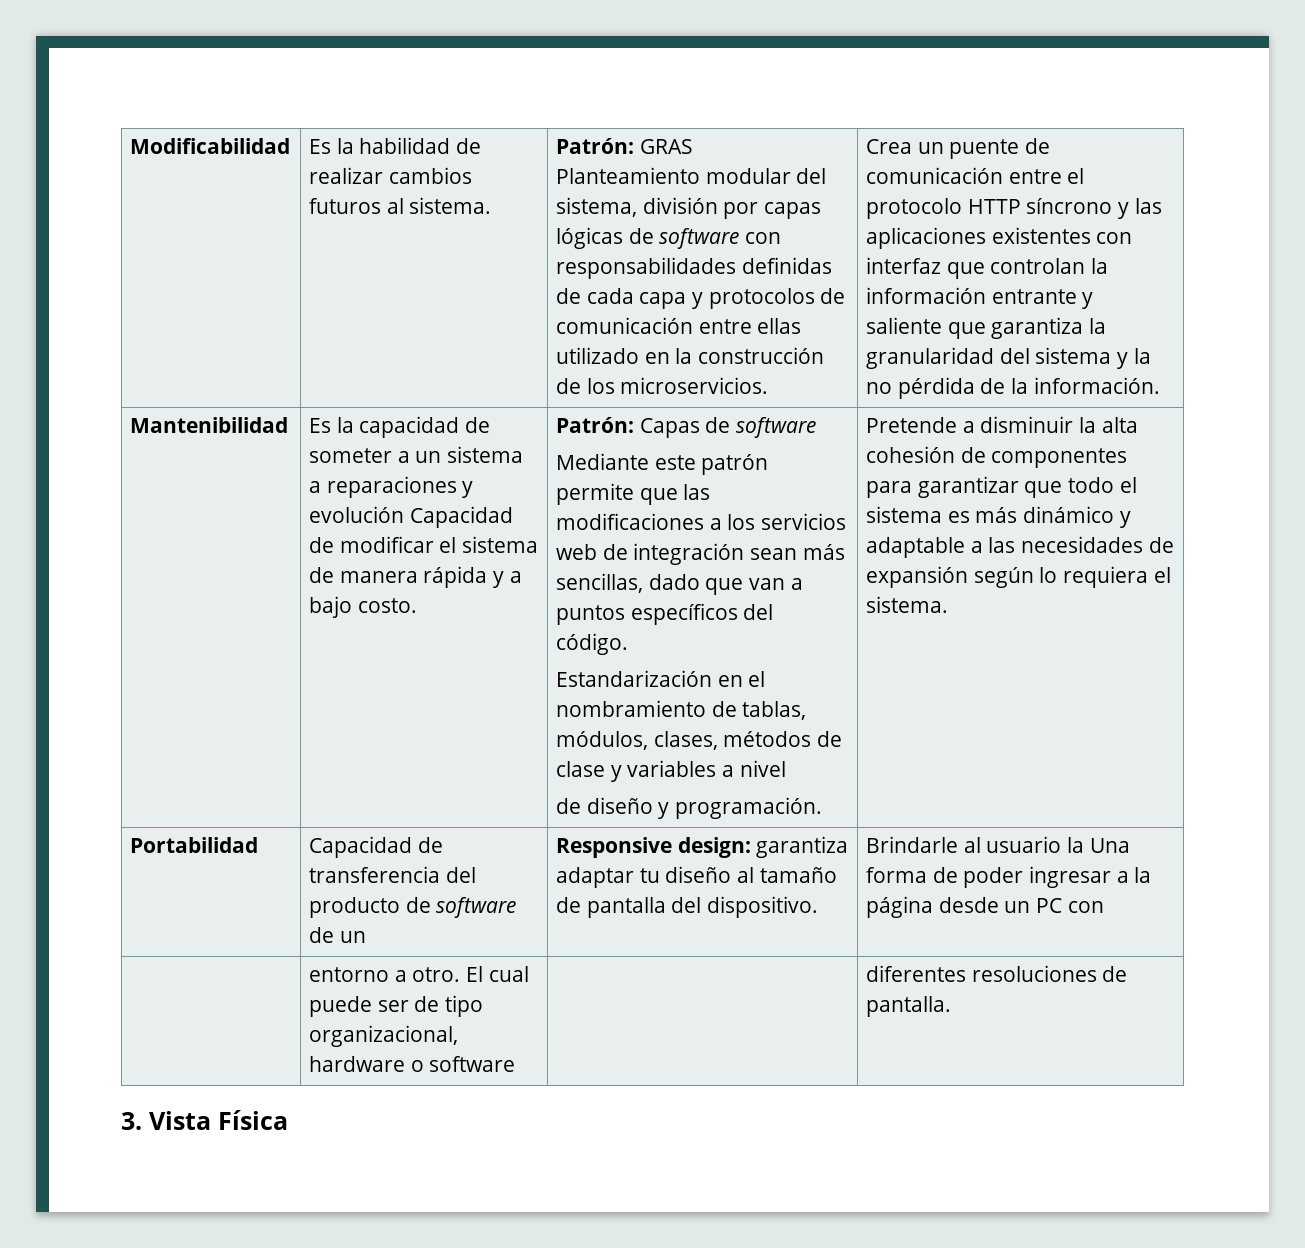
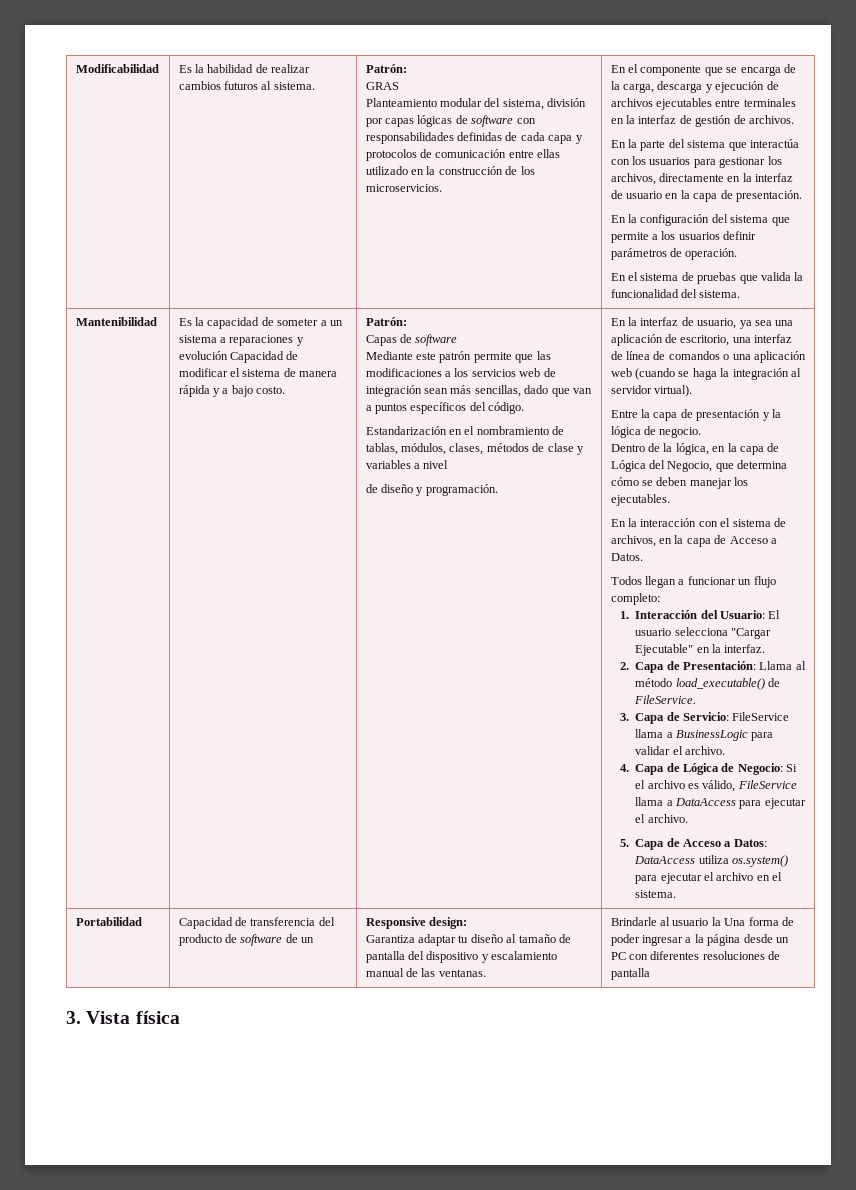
(635, 146) none -> (407, 68) //
[866,138,1051,159] [866,167,1085,184] [866,198,1162,219] [866,227,1133,249] [866,257,1109,279] [866,287,1094,309] [866,317,1107,339] [866,347,1151,369] [866,377,1160,399] Crea un puente de comunicación entre el protocolo HTTP síncrono y las aplicaciones existentes con interfaz que controlan la información entrante y saliente que garantiza la granularidad del sistema y la no pérdida de la información. -> [610,64,796,76] [610,81,779,93] [610,98,796,110] [610,115,794,127] [610,139,799,151] [610,156,782,168] [610,173,794,185] [610,190,802,202] [610,214,790,226] [610,231,757,243] [610,248,738,260] [610,272,804,284] [610,289,741,298] En el componente que se encarga de la carga, descarga y ejecución de archivos ejecutables entre terminales en la interfaz de gestión de archivos. // En la parte del sistema que interactúa con los usuarios para gestionar los archivos, directamente en la interfaz de usuario en la capa de presentación. // En la configuración del sistema que permite a los usuarios definir parámetros de operación. // En el sistema de pruebas que valida la funcionalidad del sistema.
(635, 425) none -> (407, 321) //
[866,416,1138,433] [866,446,1128,468] [866,476,1137,498] [866,506,1131,528] [866,536,1174,558] [866,566,1149,588] Pretende a disminuir la alta cohesión de componentes para garantizar que todo el sistema es más dinámico y adaptable a las necesidades de expansión según lo requiera -> [610,317,794,329] [610,334,793,346] [610,351,806,363] [610,368,801,380] [610,385,693,397] [610,409,781,421] [610,426,702,438] [610,443,780,455] [610,460,788,472] [610,477,749,489] [610,494,670,506] [610,518,786,527] [610,535,777,547] [610,553,643,561] [610,576,776,588] [610,593,660,605] [620,610,781,619] [635,627,772,639] [635,644,766,656] [620,661,806,673] [635,678,781,690] [634,695,697,704] [620,712,790,724] [635,729,774,741] [635,746,726,755] [620,763,798,775] [635,780,797,792] [635,797,806,809] [635,814,688,823] [620,838,767,850] [634,855,789,867] [635,872,770,884] En la interfaz de usuario, ya sea una aplicación de escritorio, una interfaz de línea de comandos o una aplicación web (cuando se haga la integración al servidor virtual). // Entre la capa de presentación y la lógica de negocio. // Dentro de la lógica, en la capa de Lógica del Negocio, que determina cómo se deben manejar los ejecutables. // En la interacción con el sistema de archivos, en la capa de Acceso a Datos. // Todos llegan a funcionar un flujo completo: // 1. Interacción del Usuario: El usuario selecciona "Cargar Ejecutable" en la interfaz. // 2. Capa de Presentación: Llama al método load_executable() de FileService. // 3. Capa de Servicio: FileService llama a BusinessLogic para validar el archivo. // 4. Capa de Lógica de Negocio: Si el archivo es válido, FileService llama a DataAccess para ejecutar el archivo. // 5. Capa de Acceso a Datos: DataAccess utiliza os.system() para ejecutar el archivo en
[756,836,849,858] garantiza -> [365,935,415,943] // Garantiza
[707,896,819,918] dispositivo. -> [426,951,558,963] [365,968,486,977] dispositivo y escalamiento manual de las ventanas.
[309,966,529,982] [309,995,484,1017] [309,1025,459,1047] [309,1056,516,1072] // | entorno a otro. El cual puede ser de tipo organizacional, hardware o software | | -> (649, 957) none
[866,996,952,1017] pantalla. -> [610,968,650,980] pantalla
[218,1110,288,1130] Física -> [135,1011,180,1024] física

